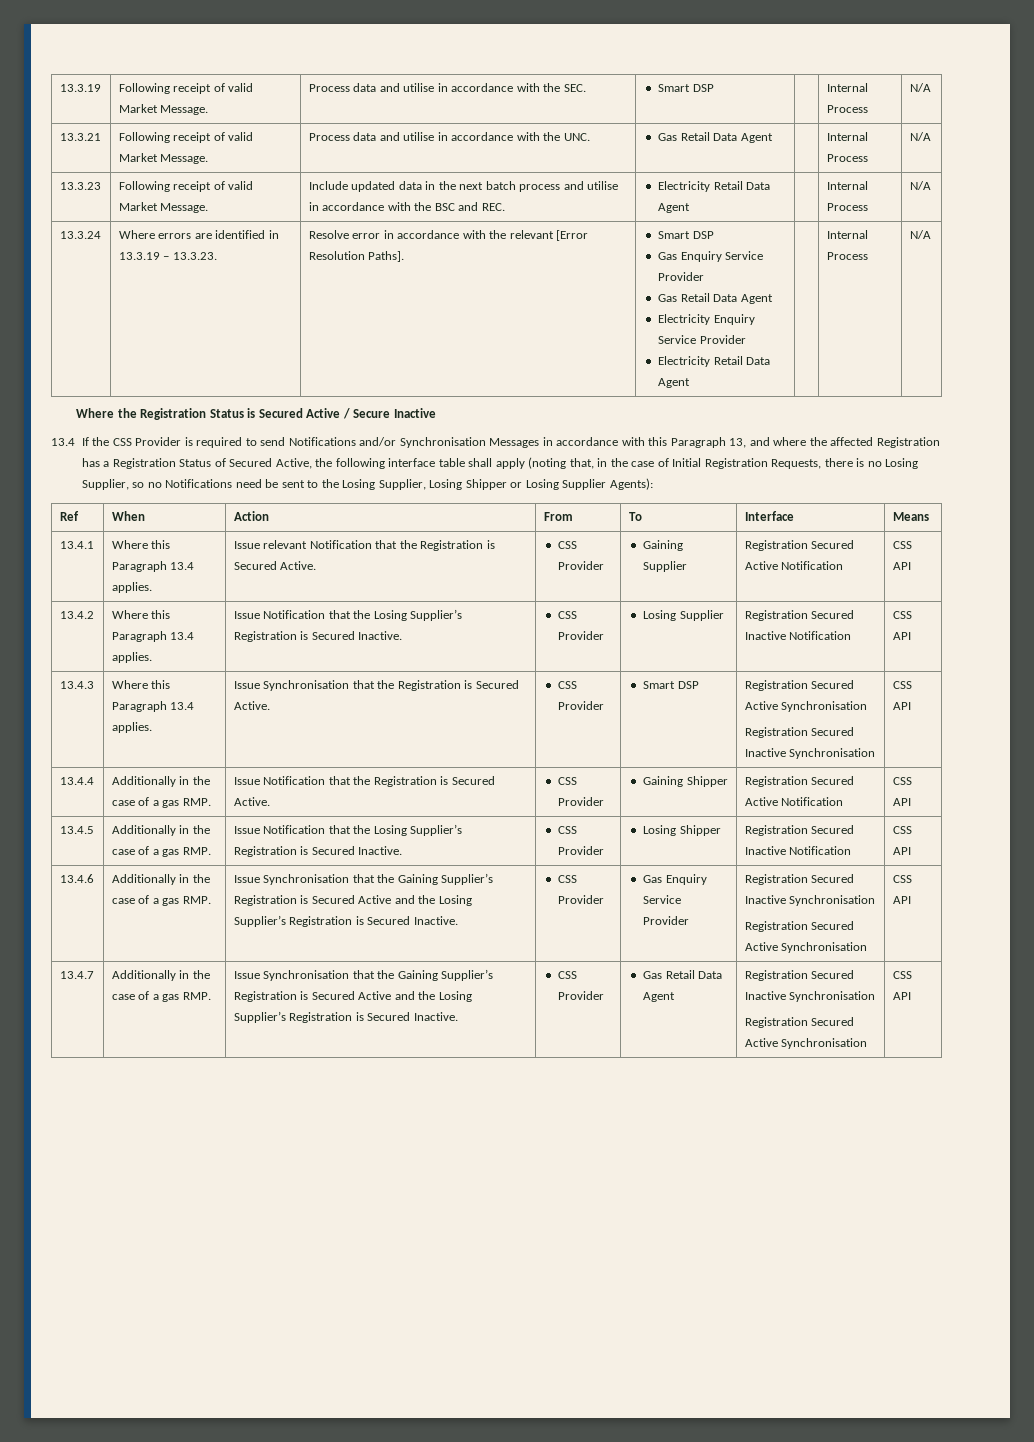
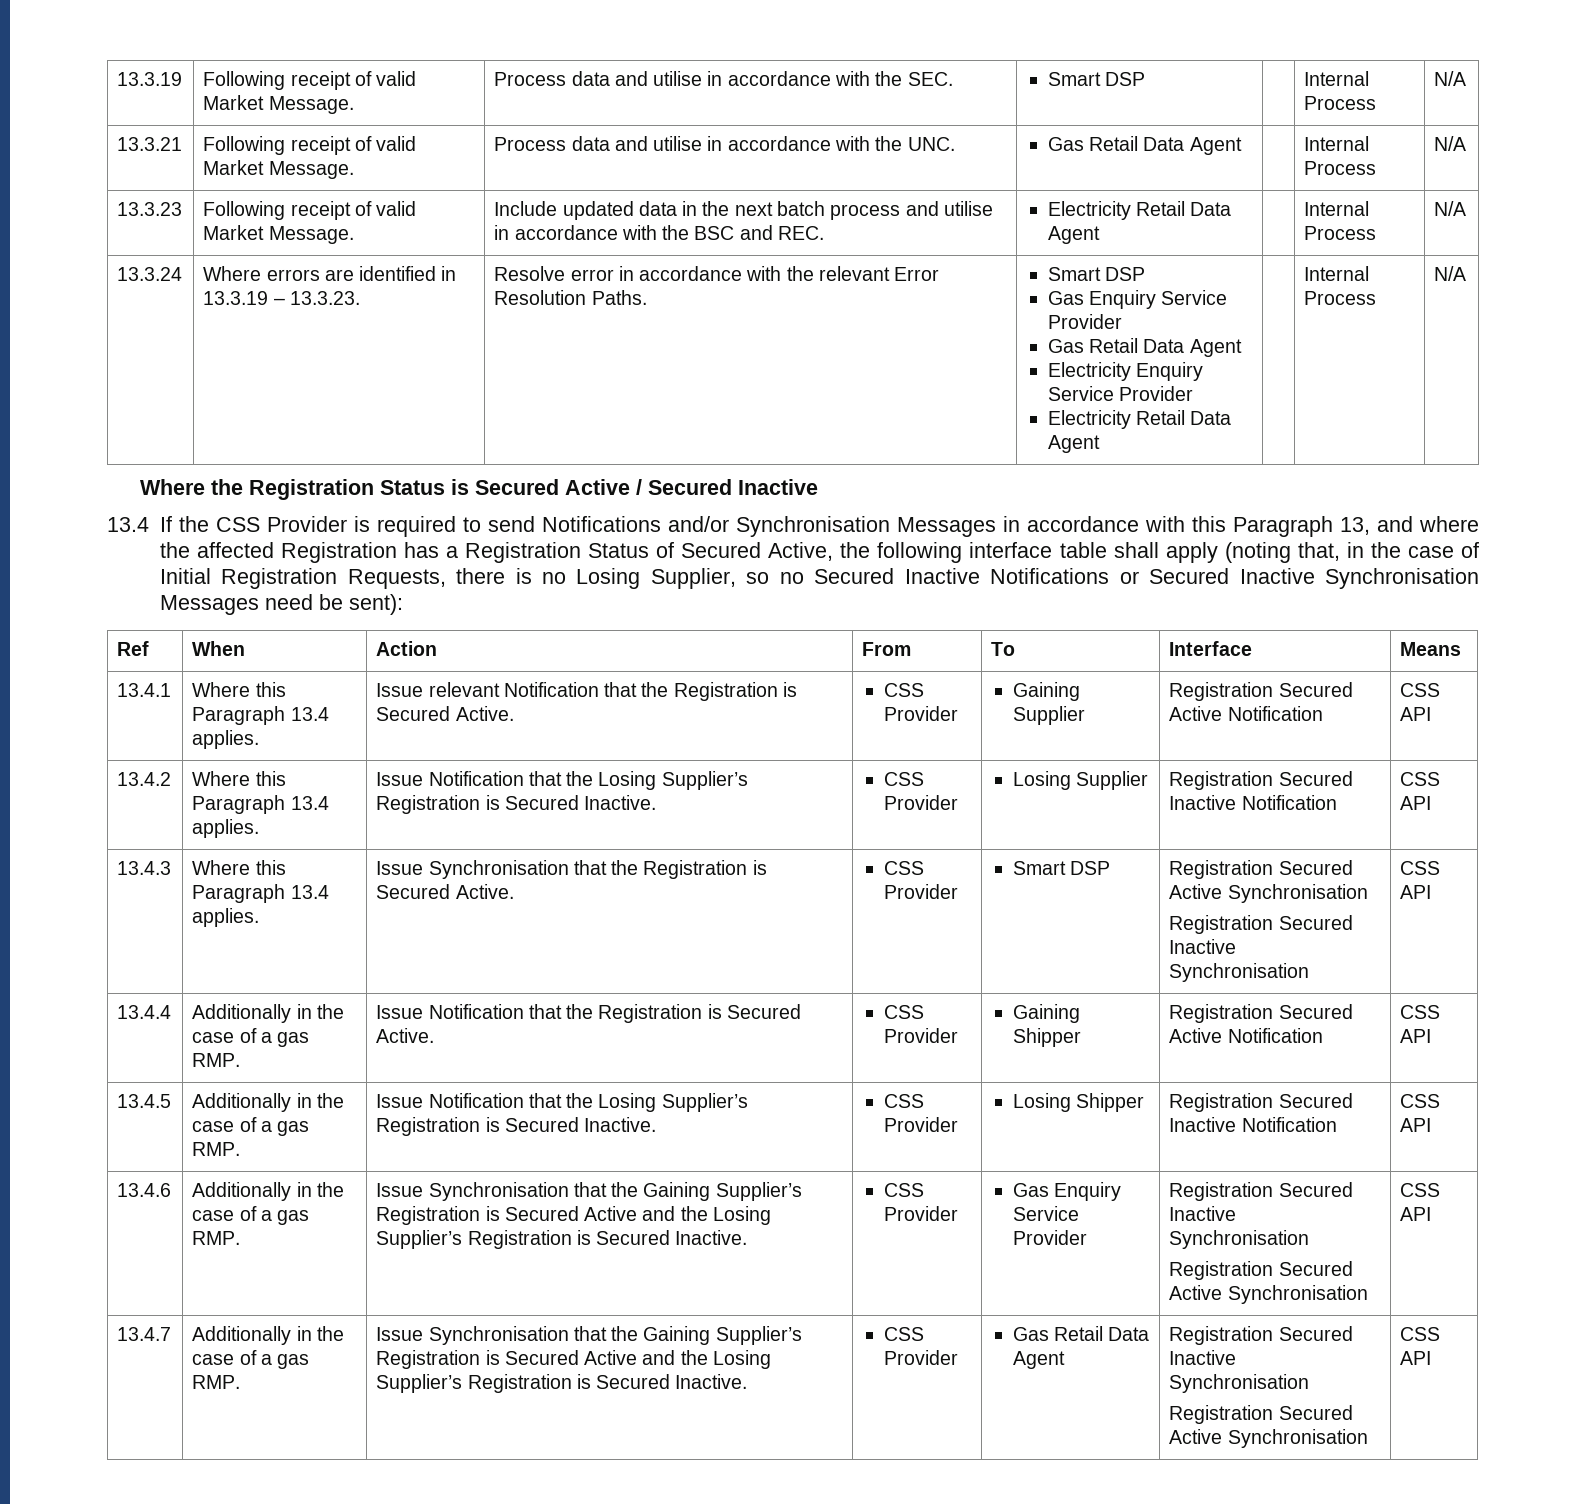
[556,230,589,241] [308,251,405,262] [Error Resolution Paths]. -> [894,267,940,281] [494,290,647,305] Error Resolution Paths.
[353,409,391,418] Secure -> [647,479,732,495] Secured
[165,478,653,490] Notifications need be sent to the Losing Supplier, Losing Shipper or Losing Supplier Agents): -> [814,568,1479,589] [159,594,403,615] Secured Inactive Notifications or Secured Inactive Synchronisation Messages need be sent):

